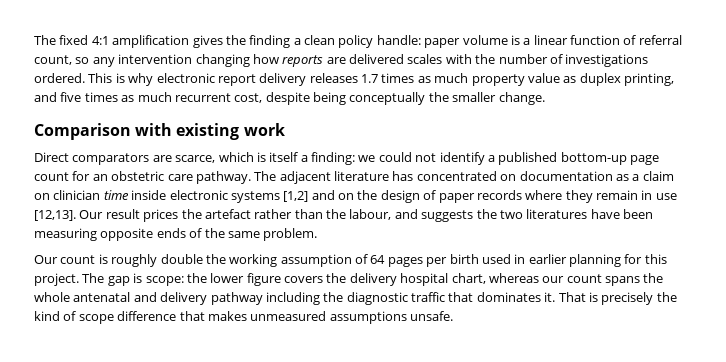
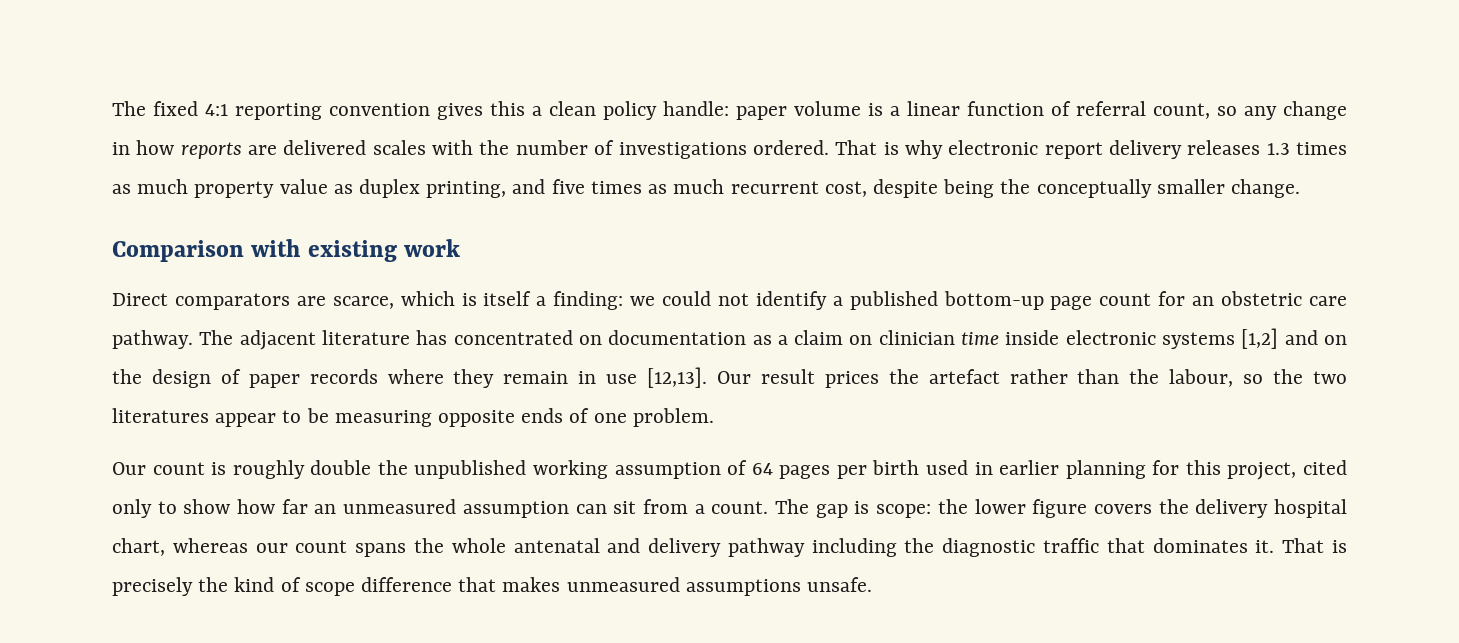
[112,35,291,48] amplification gives the finding -> [235,101,525,120] reporting convention gives this
[118,54,250,67] intervention changing -> [1283,101,1347,120] [112,142,130,155] change in
[88,73,113,83] This -> [835,140,878,155] That
[361,74,378,83] 1.7 -> [1266,143,1290,155] 1.3
[349,92,449,105] conceptually the -> [1000,179,1152,198] the conceptually
[394,209,474,222] and suggests -> [1243,374,1264,384] so
[590,209,653,219] have been -> [215,408,329,427] appear to be
[204,228,260,238] the same -> [593,413,627,423] one
(226, 259) none -> [414,460,527,479] unpublished
[34,273,79,286] project. -> [1227,460,1347,480] [112,499,769,518] project, cited only to show how far an unmeasured assumption can sit from a count.

